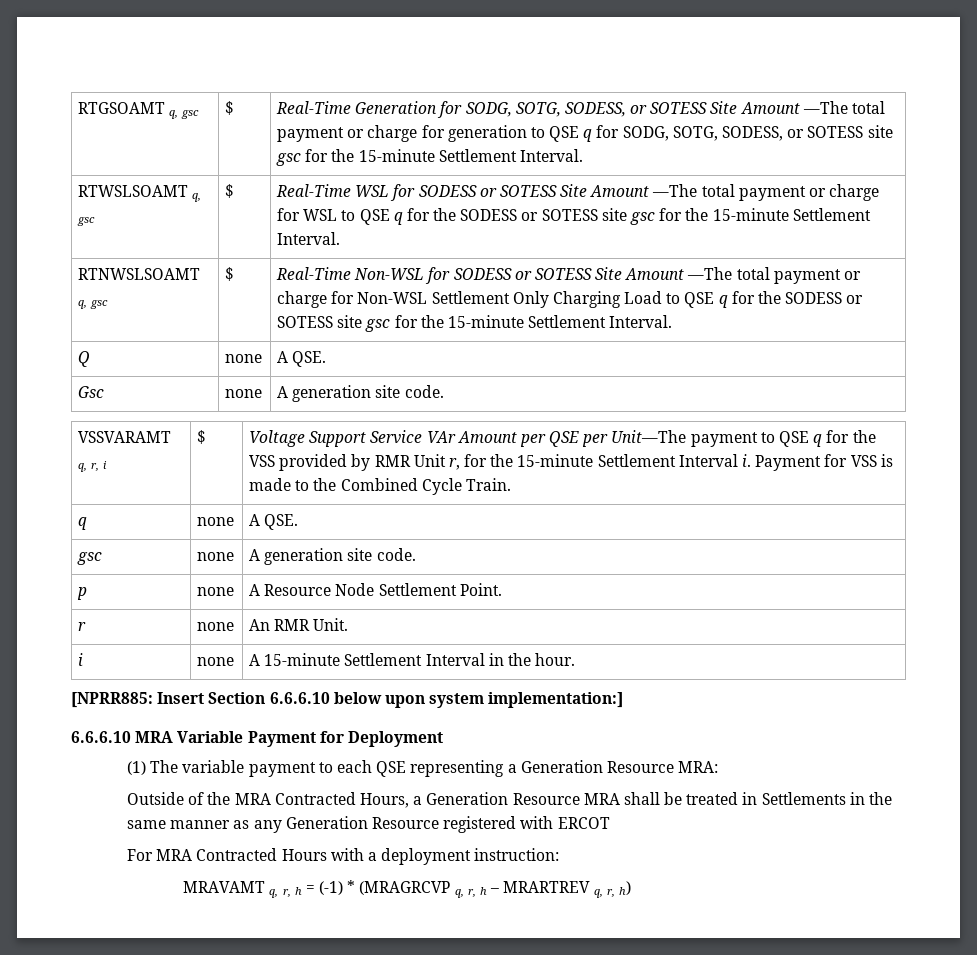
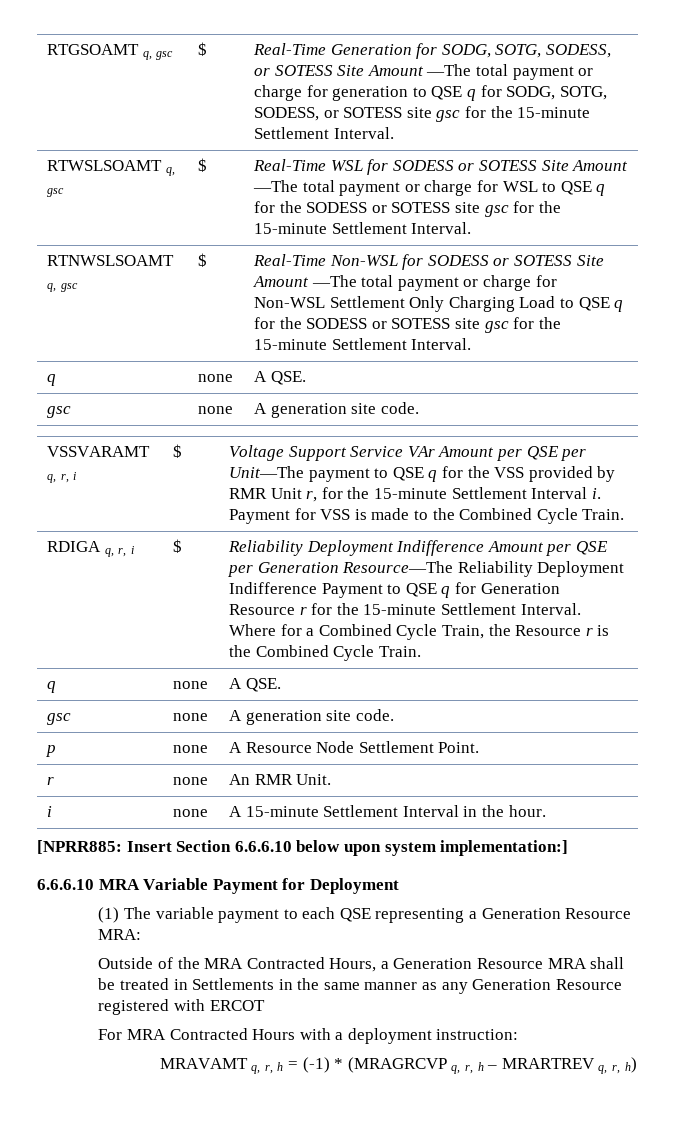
[77,351,90,367] [224,354,262,363] [276,351,327,367] [77,386,104,398] Q | none | A QSE. // Gsc -> [47,374,57,386] [198,374,234,382] [254,371,306,385] [47,406,72,418] q | none | A QSE. // gsc
(511, 484) none -> [47,541,134,557] [173,539,183,553] [228,540,609,556] [228,561,625,577] [229,582,560,598] [229,603,581,615] [229,624,610,640] [229,645,421,661] // RDIGA q, r, i | $ | Reliability Deployment Indifference Amount per QSE per Generation Resource—The Reliability Deployment Indifference Payment to QSE q for Generation Resource r for the 15-minute Settlement Interval. Where for a Combined Cycle Train, the Resource r is the Combined Cycle Train.

